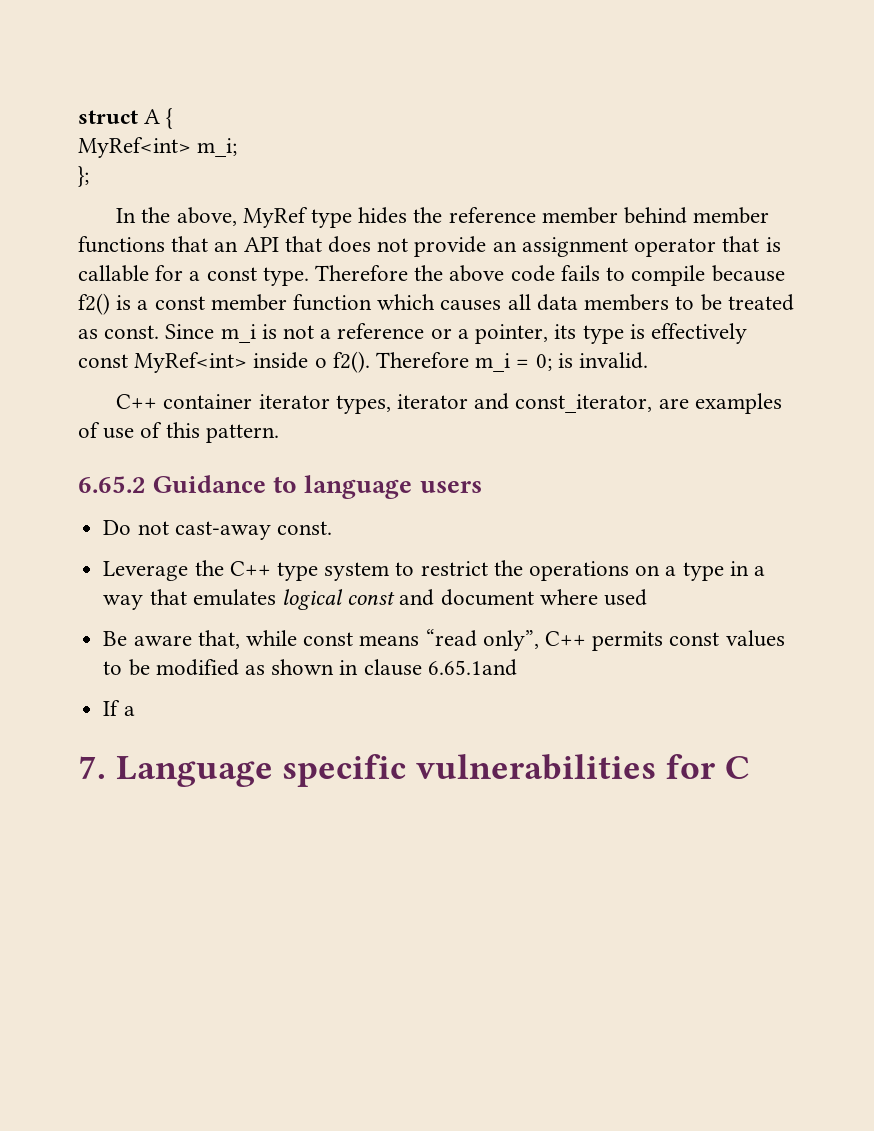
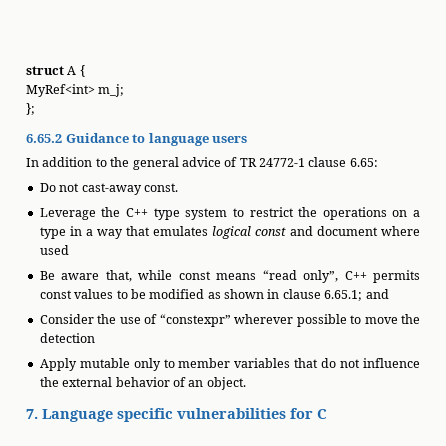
[197,138,238,157] m_i; -> [98,84,125,97] m_j;
[116,207,770,228] [78,236,781,257] [78,265,785,286] [78,293,794,315] [78,323,747,344] [78,351,649,373] [116,393,782,414] [78,422,279,443] // In the above, MyRef type hides the reference member behind member functions that an API that does not provide an assignment operator that is callable for a const type. Therefore the above code fails to compile because f2() is a const member function which causes all data members to be treated as const. Since m_i is not a reference or a pointer, its type is effectively const MyRef<int> inside o f2(). Therefore m_i = 0; is invalid. // C++ container iterator types, iterator and const_iterator, are examples of use of this pattern. -> (35, 109) none
(482, 487) none -> [26,157,378,170] // In addition to the general advice of TR 24772-1 clause 6.65:
[427,659,517,676] [103,700,135,716] 6.65.1and // If a -> [324,289,389,301] [39,314,421,327] [39,333,95,343] [39,358,420,371] [39,377,246,390] 6.65.1; and // Consider the use of “constexpr” wherever possible to move the detection // Apply mutable only to member variables that do not influence the external behavior of an object.

